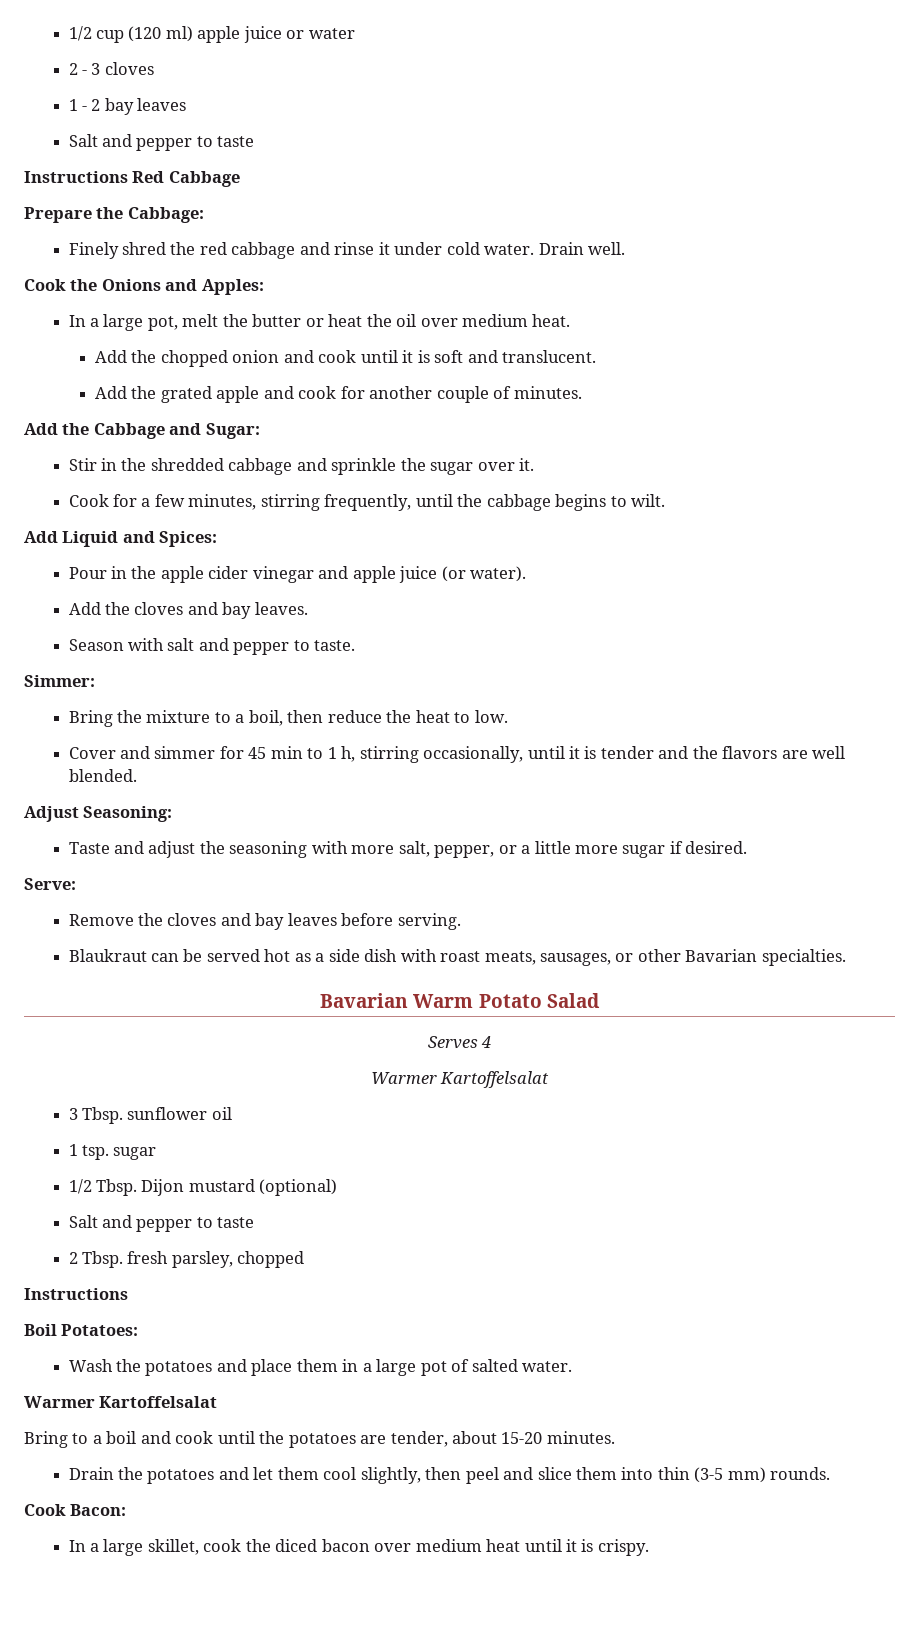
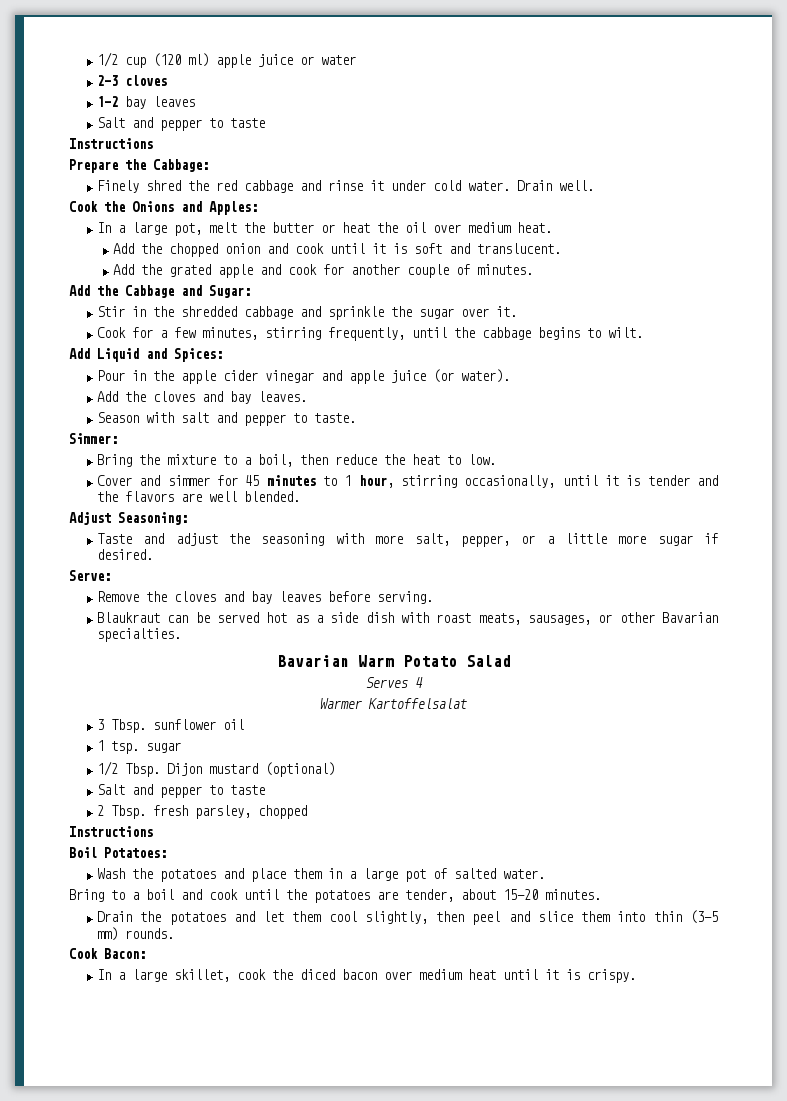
[68,62,154,75] [68,99,101,111] 2 - 3 cloves // 1 - 2 -> [97,75,168,86] [97,96,119,107] 2-3 cloves // 1-2
[132,171,240,187] Red Cabbage -> (153, 143) none
[270,746,303,759] min -> [266,475,316,486] minutes
[341,746,356,762] h, -> [358,475,394,488] hour,
[24,1396,218,1408] // Warmer Kartoffelsalat -> (546, 874) none

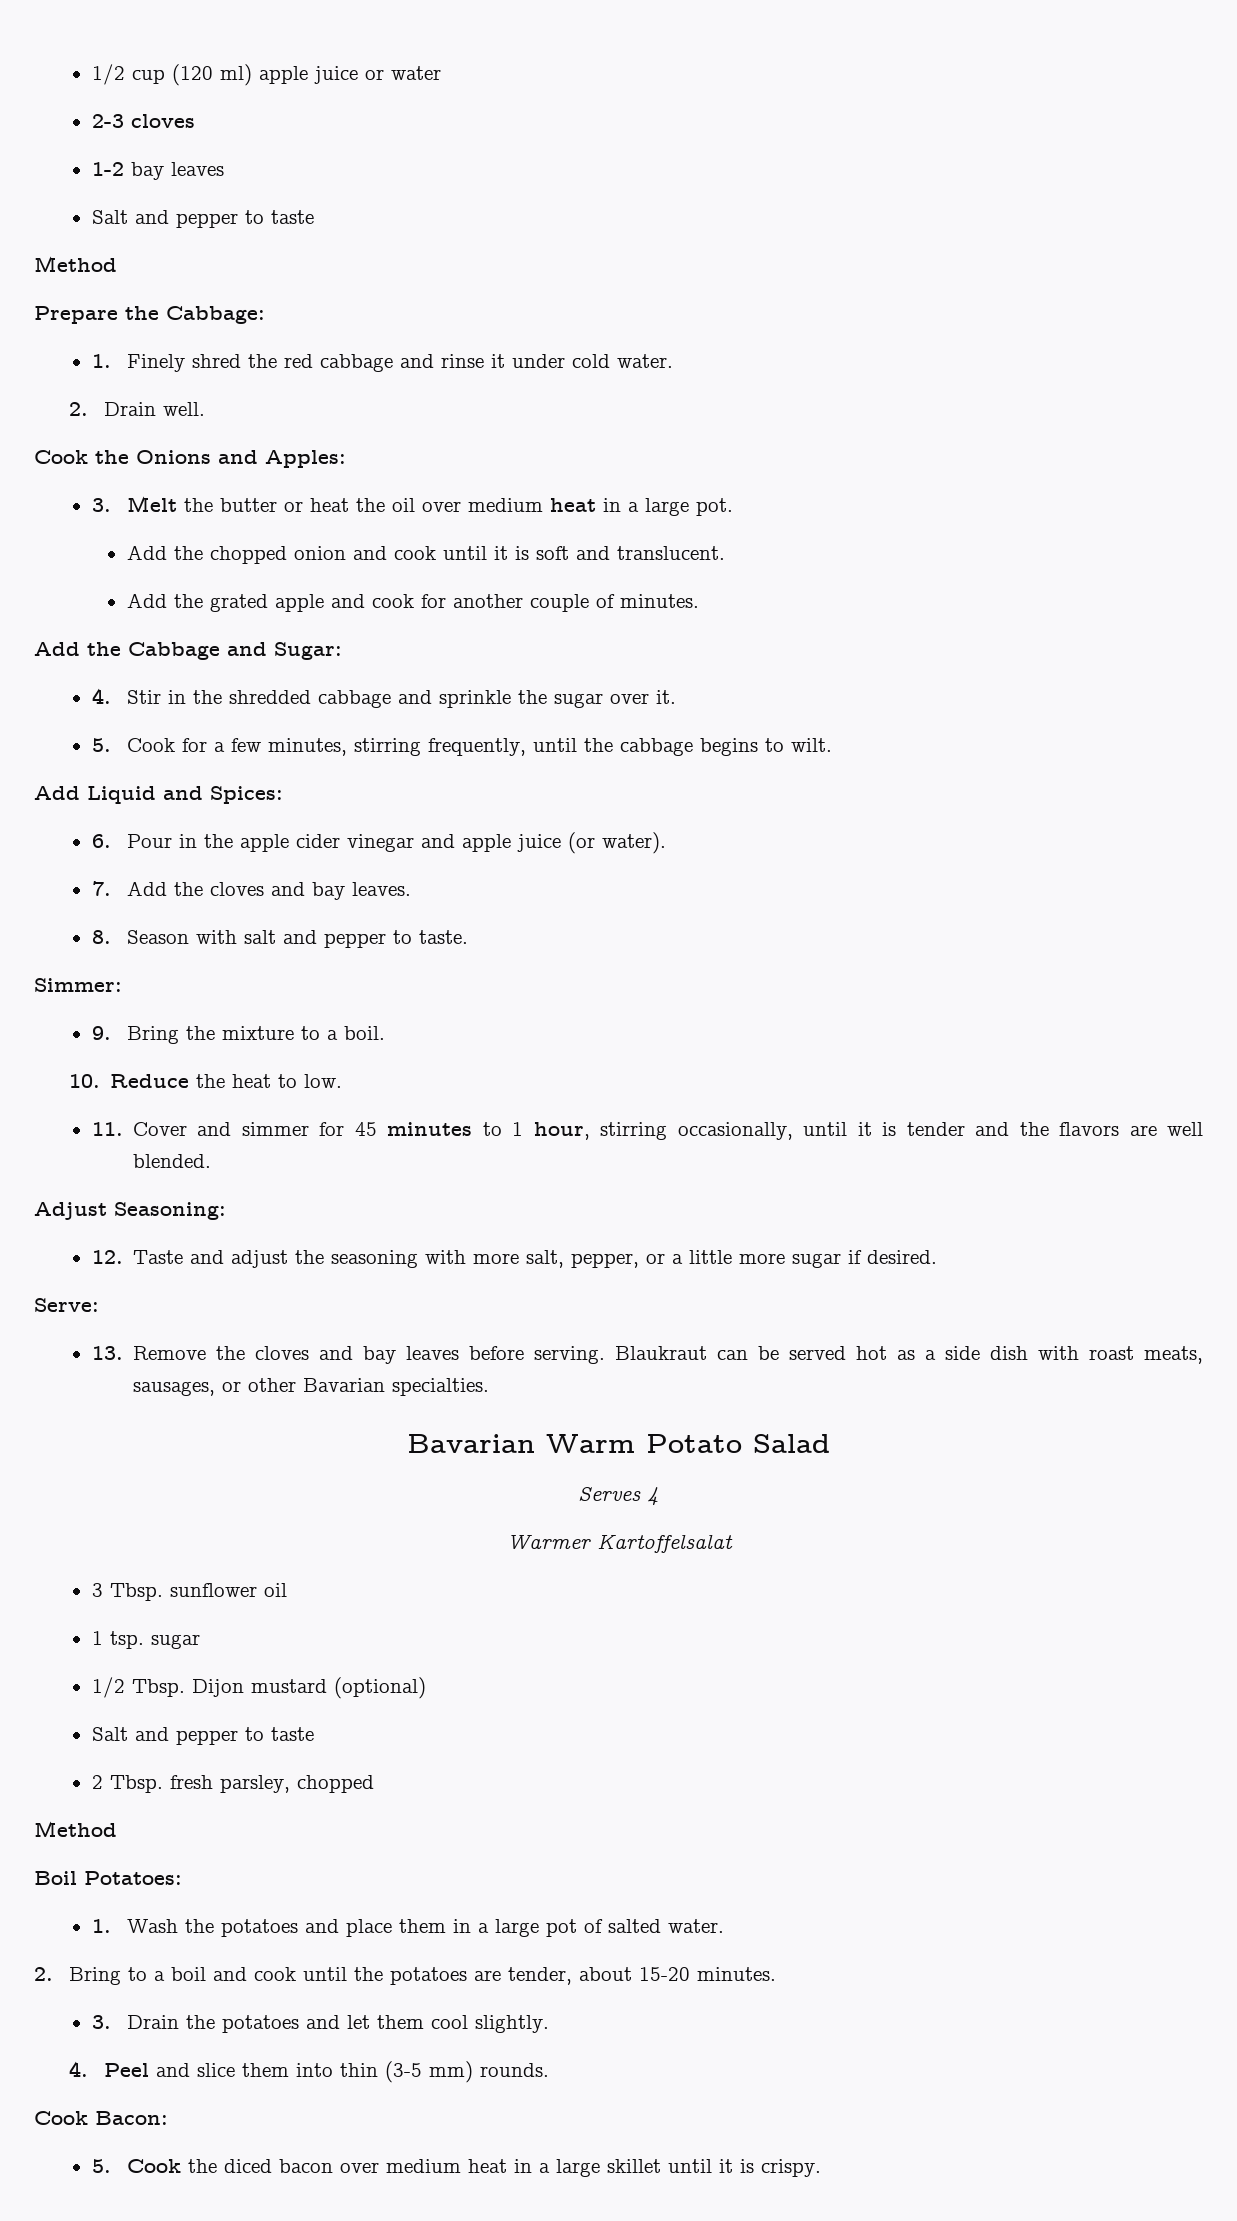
[69,138,153,149] Instructions -> [34,256,117,272] Method
(209, 165) none -> [91,354,111,368] 1.
(511, 186) none -> [69,402,89,416] // 2.
[97,222,238,236] In a large pot, melt -> [91,496,177,512] 3. Melt
[517,222,553,233] heat. -> [549,498,733,516] heat in a large pot.
(251, 291) none -> [91,688,111,704] 4.
(518, 311) none -> [91,738,111,752] 5.
(223, 355) none -> [91,834,111,848] 6.
(511, 376) none -> [91,881,111,896] 7.
(308, 396) none -> [91,930,111,944] 8.
(118, 438) none -> [91,1026,111,1040] 9.
[258,454,378,467] boil, then reduce -> [343,1026,385,1040] [69,1074,190,1088] boil. // 10. Reduce
(497, 459) none -> [91,1122,123,1136] 11.
(188, 518) none -> [91,1250,123,1264] 12.
(111, 575) none -> [91,1346,123,1360] 13.
(434, 597) // -> (605, 1355) none
[69,826,153,837] Instructions -> [34,1821,117,1837] Method
(167, 852) none -> [91,1919,111,1933] 1.
(546, 874) none -> [34,1967,53,1981] 2.
(601, 894) none -> [91,2015,111,2029] 3.
[364,911,501,925] slightly, then peel -> [474,2015,549,2033] [69,2061,150,2077] slightly. // 4. Peel
[97,969,267,982] In a large skillet, cook -> [91,2159,181,2173] 5. Cook
(497, 974) none -> [513,2159,661,2177] in a large skillet

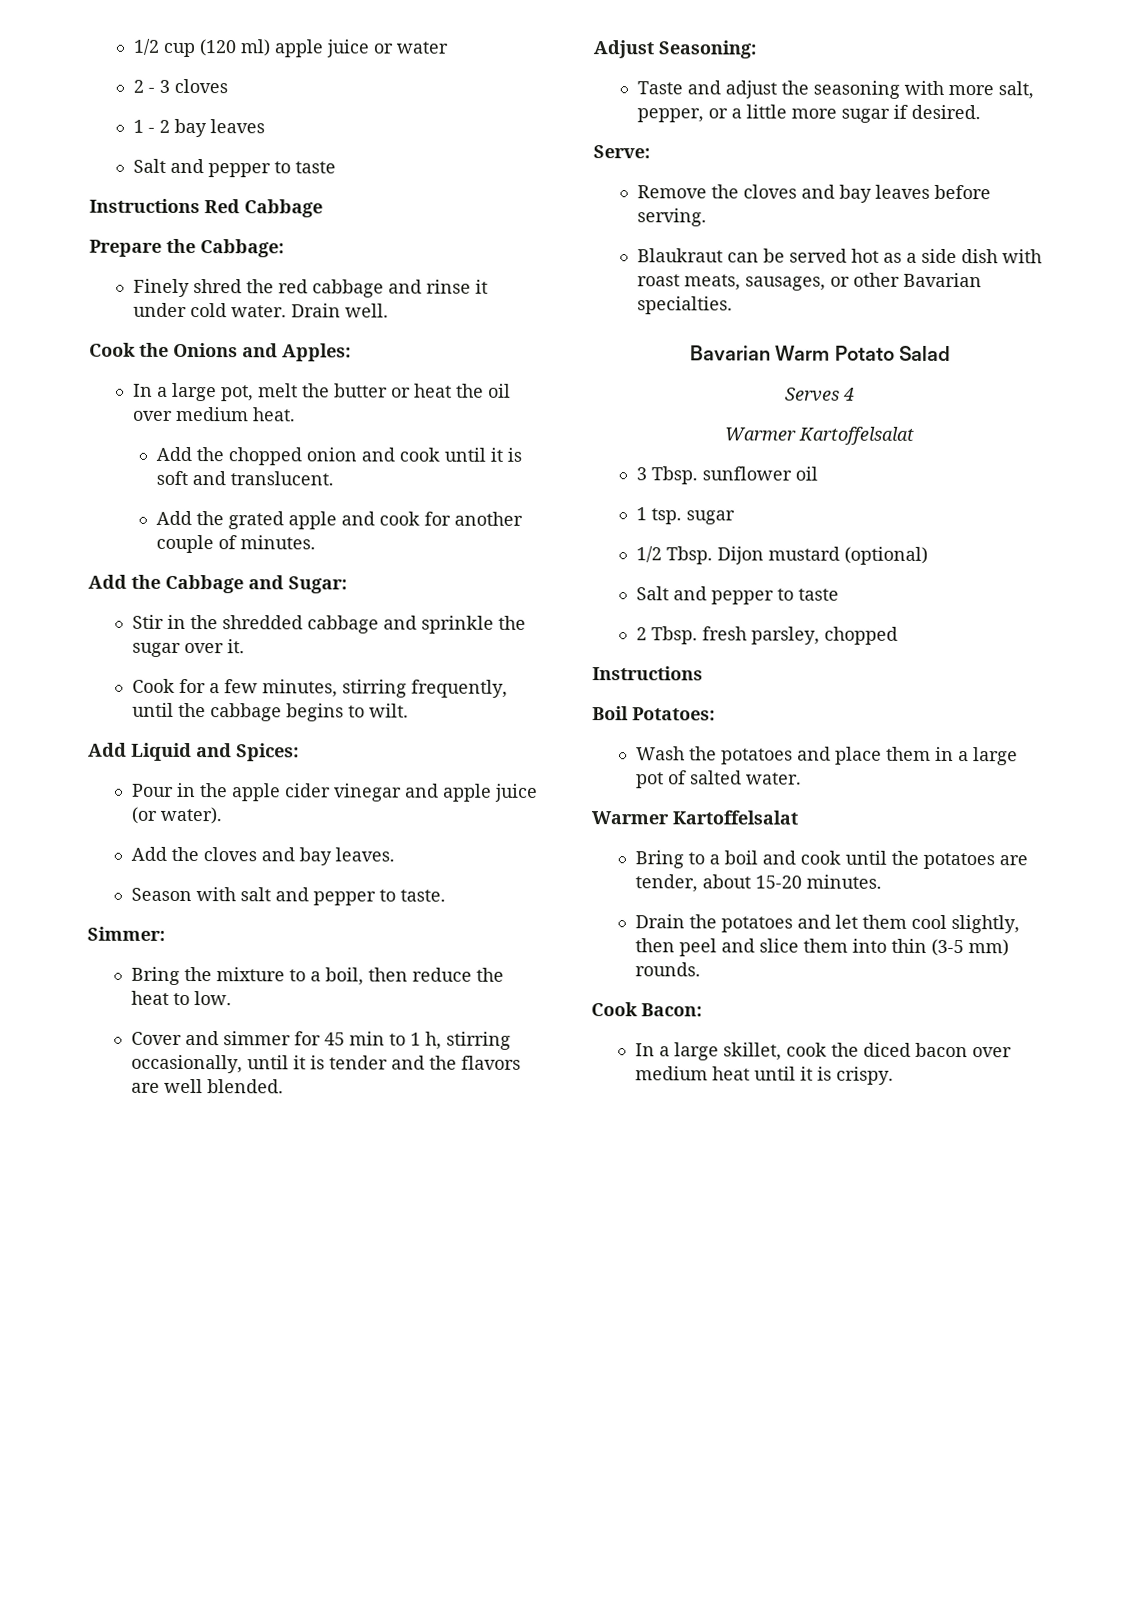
[91,114,195,128] [91,162,124,176] 2-3 cloves // 1-2 -> [132,78,228,94] [132,119,170,133] 2 - 3 cloves // 1 - 2
[34,256,117,272] Method -> [89,198,323,218] Instructions Red Cabbage
[91,354,111,368] 1. -> (284, 248) none
[69,402,89,416] // 2. -> (287, 311) none
[91,496,177,512] 3. Melt -> [132,382,298,402] In a large pot, melt
[549,498,733,516] heat in a large pot. -> [251,407,296,422] heat.
[91,688,111,704] 4. -> (347, 585) none
[91,738,111,752] 5. -> (245, 646) none
[91,834,111,848] 6. -> (299, 752) none
[91,881,111,896] 7. -> (222, 815) none
[91,930,111,944] 8. -> (395, 854) none
[91,1026,111,1040] 9. -> (165, 933) none
[343,1026,385,1040] [69,1074,190,1088] boil. // 10. Reduce -> [324,967,472,986] boil, then reduce
[91,1122,123,1136] 11. -> (232, 998) none
[387,1122,473,1136] minutes -> [348,1031,385,1046] min
[533,1122,590,1140] hour, -> [424,1031,442,1050] h,
[91,1250,123,1264] 12. -> (756, 49) none
[91,1346,123,1360] 13. -> (650, 152) none
(605, 1355) none -> (707, 217) //
[34,1821,117,1837] Method -> [592,666,703,681] Instructions
[91,1919,111,1933] 1. -> (715, 714) none
[34,1967,53,1981] 2. -> [591,810,798,825] Warmer Kartoffelsalat //
[91,2015,111,2029] 3. -> (882, 881) none
[474,2015,549,2033] [69,2061,150,2077] slightly. // 4. Peel -> [950,915,1020,934] [634,938,717,957] slightly, then peel
[91,2159,181,2173] 5. Cook -> [634,1042,827,1061] In a large skillet, cook
[513,2159,661,2177] in a large skillet -> (750, 1073) none

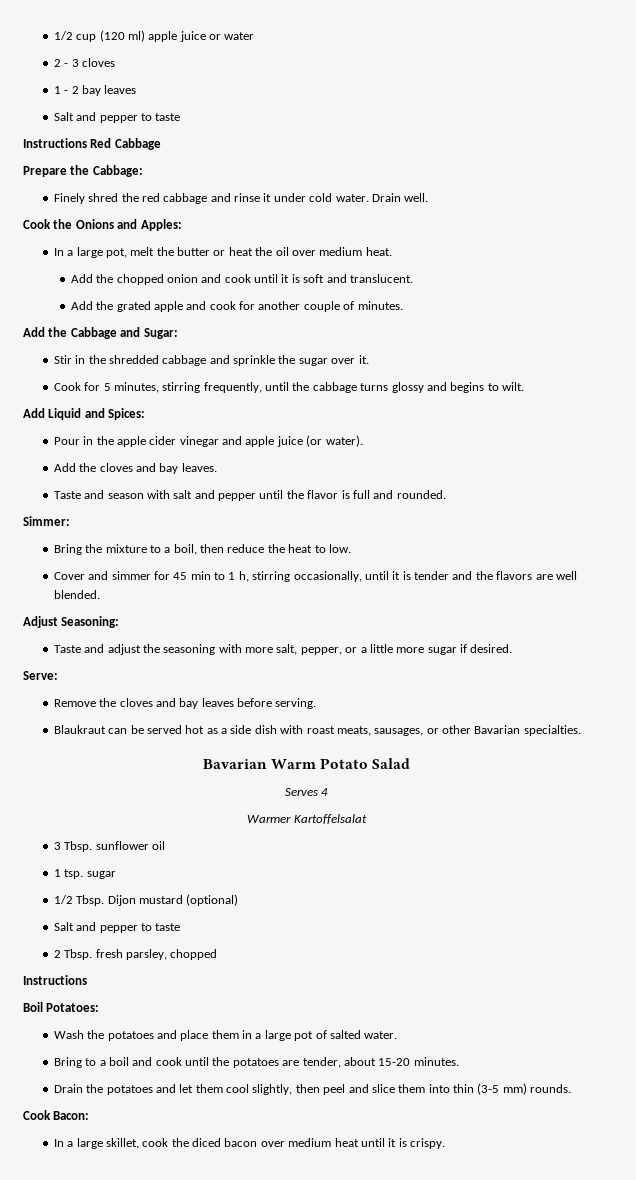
[208,679,258,694] a few -> [103,383,111,391] 5
(282, 712) none -> [360,382,447,393] turns glossy and
[130,887,192,902] Season -> [53,490,144,499] Taste and season
[378,889,446,902] to taste. -> [259,490,446,499] until the flavor is full and rounded.
[591,810,798,825] // Warmer Kartoffelsalat -> (398, 1035) none

